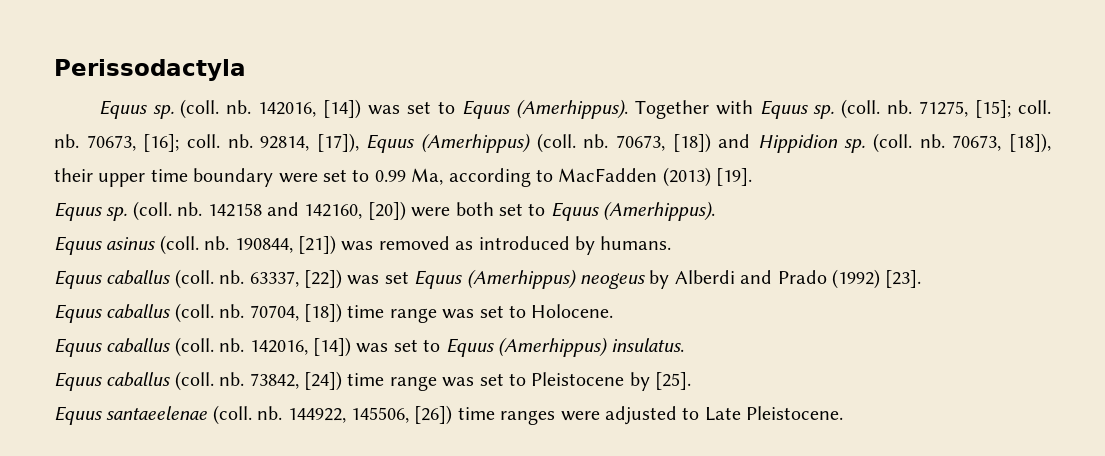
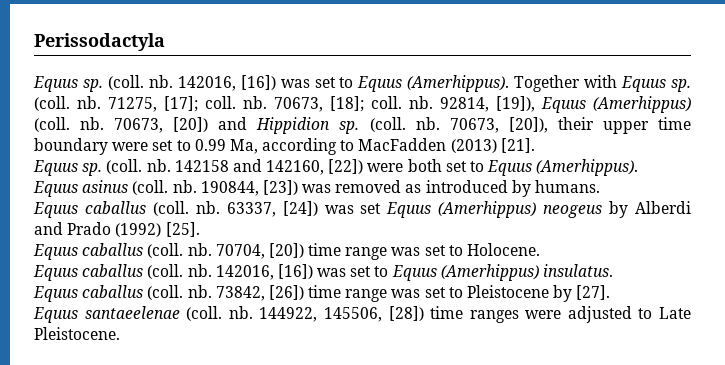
[323,99,362,119] [14]) -> [240,75,276,90] [16])
[975,100,1012,118] [15]; -> [164,96,198,112] [17];
[143,134,180,152] [16]; -> [330,96,364,112] [18];
[316,133,359,153] [17]), -> [496,96,535,112] [19]),
[672,133,711,153] [18]) -> [173,117,209,132] [20])
[1009,133,1052,153] [18]), -> [508,117,548,133] [20]),
[716,168,753,186] [19]. -> [500,138,535,153] [21].
[367,201,406,221] [20]) -> [328,159,364,174] [22])
[298,235,336,255] [21]) -> [262,180,298,195] [23])
[304,269,342,289] [22]) -> [282,201,318,216] [24])
[885,270,922,288] [23]. -> [165,222,200,237] [25].
[304,303,342,323] [18]) -> [268,243,304,258] [20])
[313,337,351,357] [14]) -> [277,264,313,279] [16])
[304,371,342,391] [24]) -> [268,285,304,300] [26])
[655,372,692,390] [25]. -> [576,285,611,300] [27].
[414,405,453,425] [26]) -> [388,306,424,321] [28])

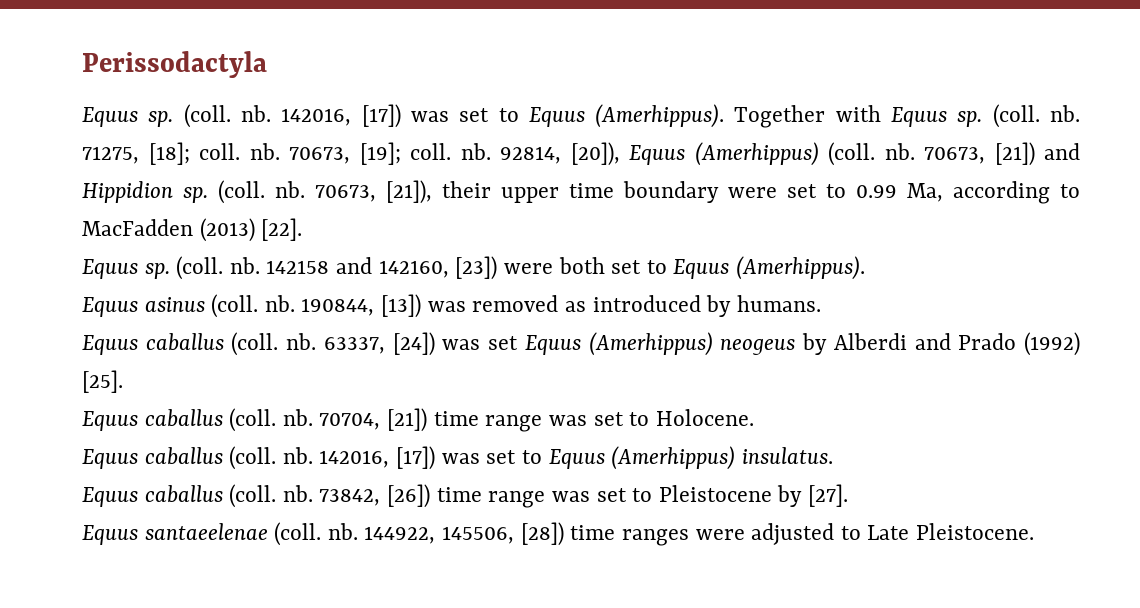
[240,75,276,90] [16]) -> [361,104,401,128] [17])
[164,96,198,112] [17]; -> [148,142,190,165] [18];
[330,96,364,112] [18]; -> [359,142,401,165] [19];
[496,96,535,112] [19]), -> [570,142,620,166] [20]),
[173,117,209,132] [20]) -> [994,142,1035,166] [21])
[508,117,548,133] [20]), -> [386,180,432,204] [21]),
[500,138,535,153] [21]. -> [261,218,303,241] [22].
[328,159,364,174] [22]) -> [455,256,498,280] [23])
[262,180,298,195] [23]) -> [381,294,422,318] [13])
[268,243,304,258] [20]) -> [387,408,428,432] [21])
[277,264,313,279] [16]) -> [396,446,436,470] [17])

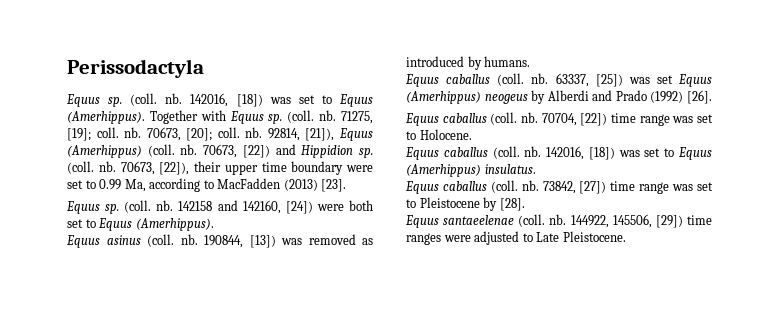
[361,104,401,128] [17]) -> [236,94,263,107] [18])
[148,142,190,165] [18]; -> [67,128,91,141] [19];
[359,142,401,165] [19]; -> [186,128,213,141] [20];
[570,142,620,166] [20]), -> [305,128,335,141] [21]),
[994,142,1035,166] [21]) -> [242,145,270,158] [22])
[386,180,432,204] [21]), -> [159,162,190,175] [22]),
[261,218,303,241] [22]. -> [321,179,347,192] [23].
[455,256,498,280] [23]) -> [285,201,313,214] [24])
[392,332,435,356] [24]) -> [595,74,623,87] [25])
[82,370,123,393] [25]. -> [686,90,712,104] [26].
[387,408,428,432] [21]) -> [580,113,608,126] [22])
[396,446,436,470] [17]) -> [588,147,615,160] [18])
[387,484,431,508] [26]) -> [579,181,607,194] [27])
[807,484,848,507] [27]. -> [499,198,525,211] [28].
[520,522,564,546] [28]) -> [655,215,683,228] [29])

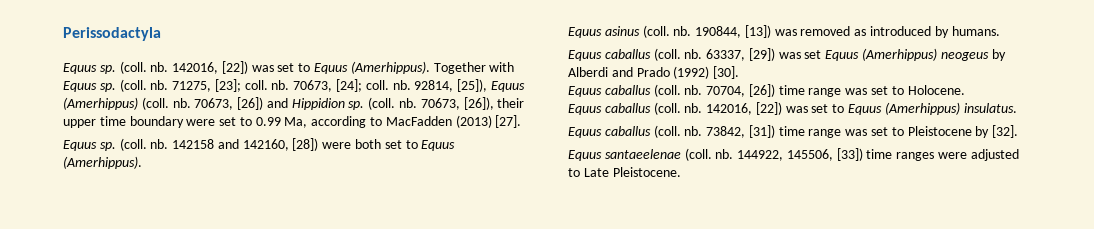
[236,94,263,107] [18]) -> [221,61,248,74] [22])
[67,128,91,141] [19]; -> [214,79,241,92] [23];
[186,128,213,141] [20]; -> [336,79,363,92] [24];
[305,128,335,141] [21]), -> [457,79,488,92] [25]),
[242,145,270,158] [22]) -> [237,97,264,110] [26])
[159,162,190,175] [22]), -> [463,97,494,110] [26]),
[321,179,347,192] [23]. -> [495,115,522,128] [27].
[285,201,313,214] [24]) -> [292,138,319,151] [28])
[595,74,623,87] [25]) -> [748,48,775,61] [29])
[686,90,712,104] [26]. -> [713,66,740,79] [30].
[580,113,608,126] [22]) -> [748,84,775,97] [26])
[588,147,615,160] [18]) -> [755,102,782,115] [22])
[579,181,607,194] [27]) -> [748,125,775,138] [31])
[499,198,525,211] [28]. -> [992,125,1019,138] [32].
[655,215,683,228] [29]) -> [836,148,863,161] [33])

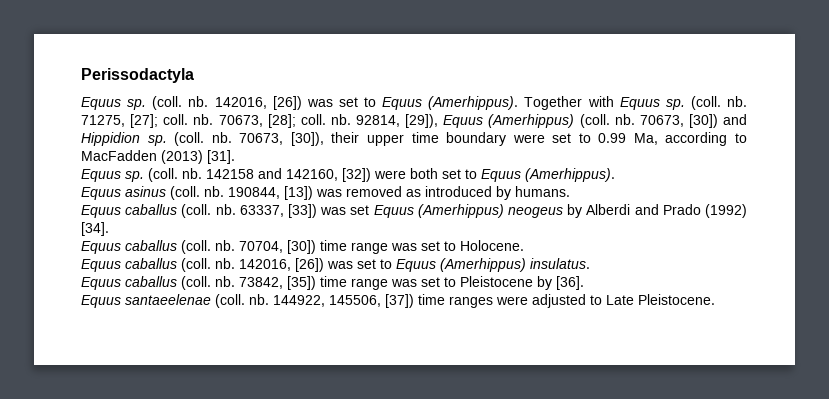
[221,61,248,74] [22]) -> [272,96,302,110] [26])
[214,79,241,92] [23]; -> [130,114,159,128] [27];
[336,79,363,92] [24]; -> [267,114,296,128] [28];
[457,79,488,92] [25]), -> [405,114,439,128] [29]),
[237,97,264,110] [26]) -> [688,114,718,128] [30])
[463,97,494,110] [26]), -> [290,132,324,146] [30]),
[495,115,522,128] [27]. -> [207,150,235,164] [31].
[292,138,319,151] [28]) -> [342,168,371,182] [32])
[748,48,775,61] [29]) -> [288,204,317,218] [33])
[713,66,740,79] [30]. -> [81,222,109,236] [34].
[748,84,775,97] [26]) -> [287,240,316,254] [30])
[755,102,782,115] [22]) -> [295,258,324,272] [26])
[748,125,775,138] [31]) -> [287,276,316,290] [35])
[992,125,1019,138] [32]. -> [556,276,584,290] [36].
[836,148,863,161] [33]) -> [385,294,414,308] [37])

